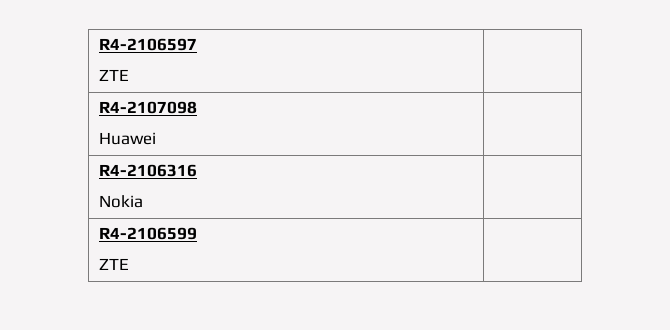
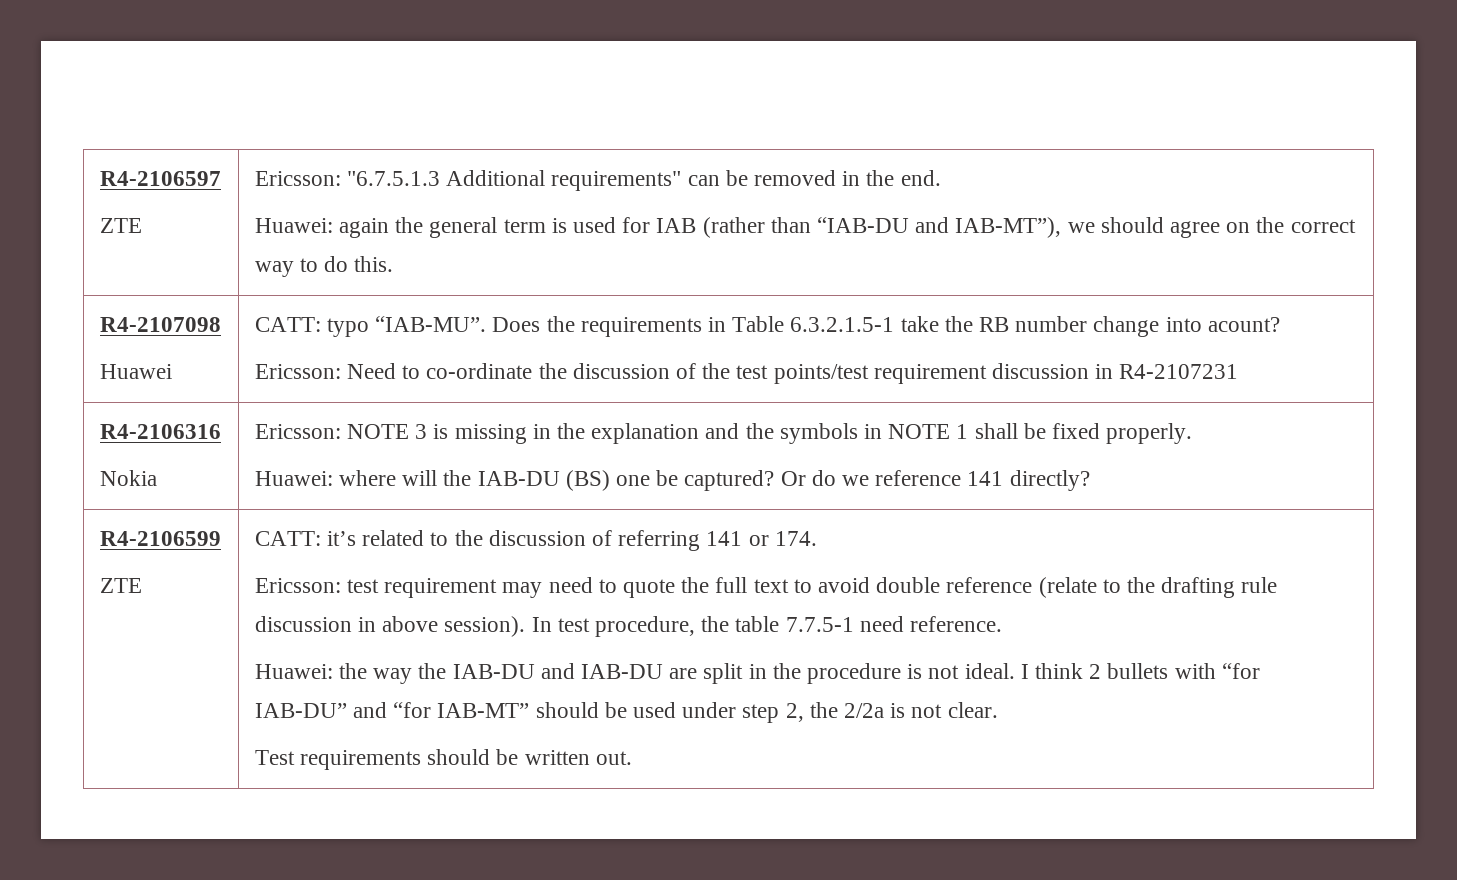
[98,101,197,114] [98,132,156,145] [98,164,197,177] [98,195,143,208] [98,227,197,240] [98,258,129,270] // R4-2107098 // Huawei | // R4-2106316 // Nokia | // R4-2106599 // ZTE | -> [254,170,941,191] [254,217,1356,238] [254,256,394,277] [99,317,221,332] [99,364,172,379] [254,316,1280,337] [254,363,1239,384] [99,424,221,439] [99,470,157,486] [254,423,1193,444] [254,470,1090,491] [99,531,221,546] [99,578,142,593] [254,530,817,551] [254,577,1278,598] [254,616,1002,637] [254,663,1260,684] [254,702,998,723] [254,749,632,770] Ericsson: "6.7.5.1.3 Additional requirements" can be removed in the end. // Huawei: again the general term is used for IAB (rather than “IAB-DU and IAB-MT”), we should agree on the correct way to do this. // R4-2107098 // Huawei | CATT: typo “IAB-MU”. Does the requirements in Table 6.3.2.1.5-1 take the RB number change into acount? // Ericsson: Need to co-ordinate the discussion of the test points/test requirement discussion in R4-2107231 // R4-2106316 // Nokia | Ericsson: NOTE 3 is missing in the explanation and the symbols in NOTE 1 shall be fixed properly. // Huawei: where will the IAB-DU (BS) one be captured? Or do we reference 141 directly? // R4-2106599 // ZTE | CATT: it’s related to the discussion of referring 141 or 174. // Ericsson: test requirement may need to quote the full text to avoid double reference (relate to the drafting rule discussion in above session). In test procedure, the table 7.7.5-1 need reference. // Huawei: the way the IAB-DU and IAB-DU are split in the procedure is not ideal. I think 2 bullets with “for IAB-DU” and “for IAB-MT” should be used under step 2, the 2/2a is not clear. // Test requirements should be written out.

